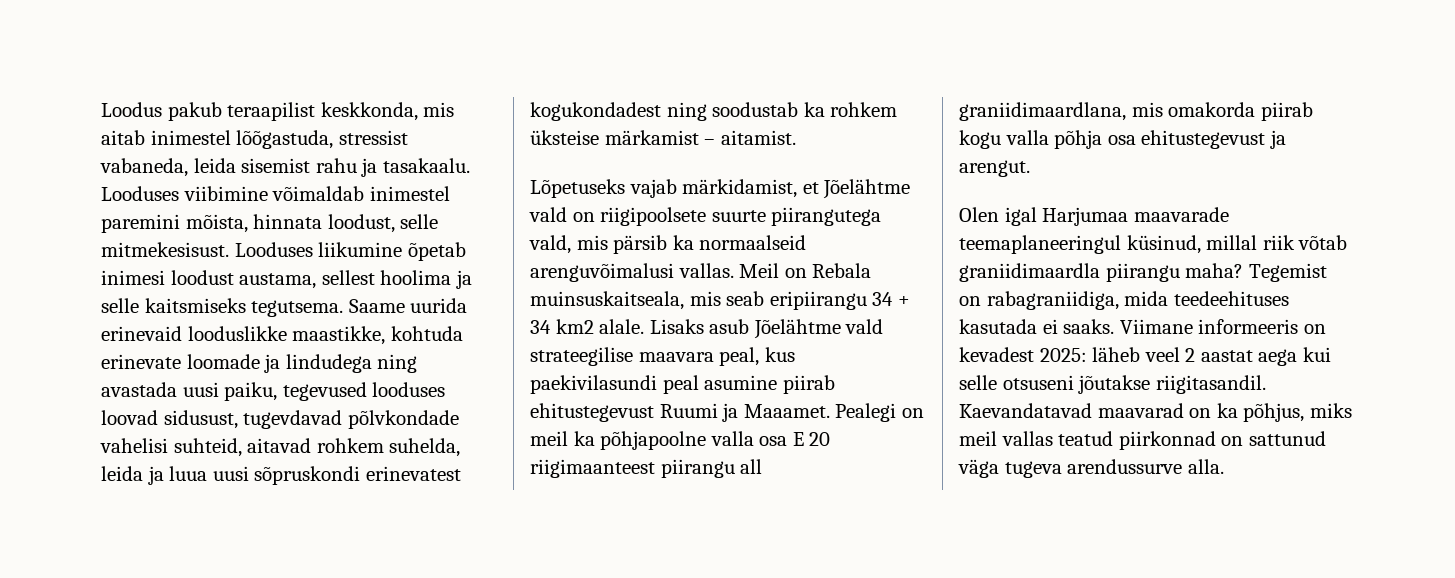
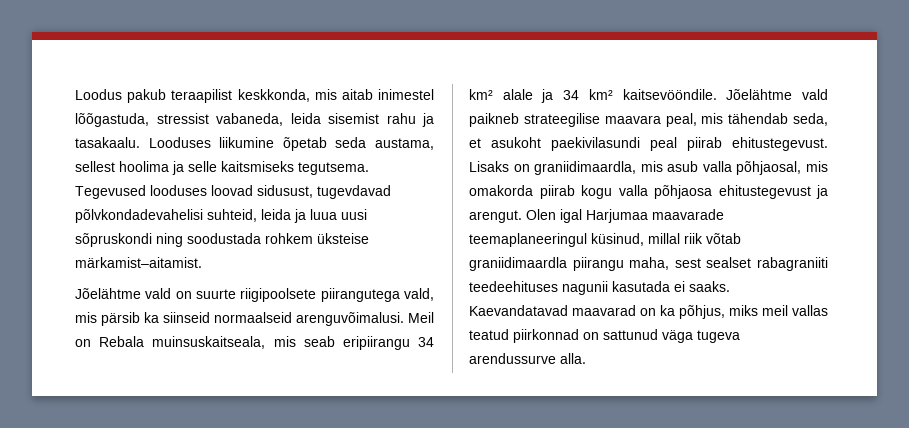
[183,186,450,201] [101,214,439,233] [101,242,466,261] [101,270,234,285] viibimine võimaldab inimestel paremini mõista, hinnata loodust, selle mitmekesisust. Looduses liikumine õpetab inimesi loodust -> [219,137,367,151] liikumine õpetab seda
[348,298,468,313] [101,326,463,345] [101,354,418,373] [101,382,446,401] [101,410,459,429] [100,438,461,457] Saame uurida erinevaid looduslikke maastikke, kohtuda erinevate loomade ja lindudega ning avastada uusi paiku, tegevused looduses loovad sidusust, tugevdavad põlvkondade vahelisi suhteid, aitavad rohkem suhelda, -> [75,185,391,199] [75,209,257,223] Tegevused looduses loovad sidusust, tugevdavad põlvkondadevahelisi suhteid,
[365,466,461,481] [530,102,898,121] [530,130,796,145] [530,179,819,198] erinevatest kogukondadest ning soodustab ka rohkem üksteise märkamist – aitamist. // Lõpetuseks vajab märkidamist, et -> [156,233,369,247] [75,257,202,268] ning soodustada rohkem üksteise märkamist–aitamist. //
[600,207,766,226] riigipoolsete suurte -> [196,288,317,302] suurte riigipoolsete
[699,235,807,250] [530,263,734,282] normaalseid arenguvõimalusi vallas. -> [163,312,404,326] siinseid normaalseid arenguvõimalusi.
[897,296,910,306] [530,319,884,339] + 34 km2 alale. Lisaks asub Jõelähtme vald -> [469,89,828,103] [469,113,519,127] km² alale ja 34 km² kaitsevööndile. Jõelähtme vald paikneb
[764,347,795,362] [530,375,835,394] [530,403,924,422] [530,431,831,450] [530,459,763,478] [959,102,1126,121] kus paekivilasundi peal asumine piirab ehitustegevust Ruumi ja Maaamet. Pealegi on meil ka põhjapoolne valla osa E 20 riigimaanteest piirangu all graniidimaardlana, -> [701,113,828,126] [469,137,828,151] [469,161,802,175] mis tähendab seda, et asukoht paekivilasundi peal piirab ehitustegevust. Lisaks on graniidimaardla, mis asub valla põhjaosal,
[1054,130,1136,149] põhja osa -> [654,185,712,199] põhjaosa
(1030, 168) // -> (522, 216) none
[1185,263,1327,282] [959,291,1289,310] [959,319,1326,334] [959,347,1331,366] [959,375,1266,394] maha? Tegemist on rabagraniidiga, mida teedeehituses kasutada ei saaks. Viimane informeeris on kevadest 2025: läheb veel 2 aastat aega kui selle otsuseni jõutakse riigitasandil. -> [629,257,828,271] [469,281,730,295] maha, sest sealset rabagraniiti teedeehituses nagunii kasutada ei saaks.

